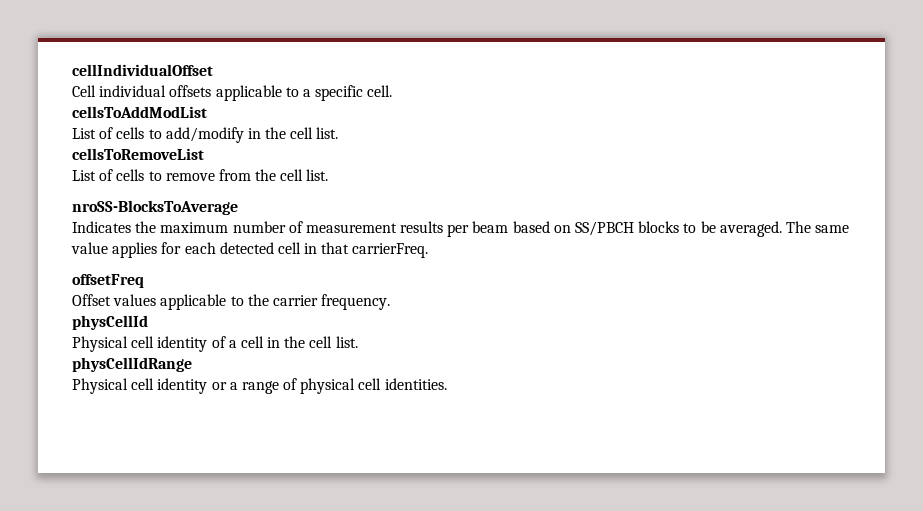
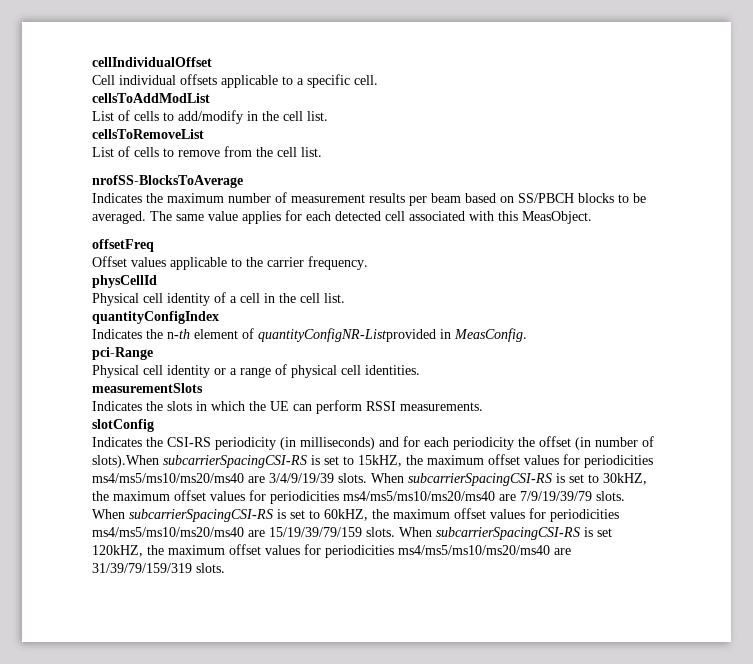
[72,200,238,215] nroSS-BlocksToAverage -> [92,175,243,188] nrofSS-BlocksToAverage
[304,242,429,258] in that carrierFreq. -> [409,211,592,224] associated with this MeasObject.
[72,357,192,372] physCellIdRange -> [92,311,219,324] [92,328,527,342] [92,347,153,360] quantityConfigIndex // Indicates the n-th element of quantityConfigNR-Listprovided in MeasConfig. // pci-Range
(447, 384) none -> [92,383,203,393] [92,400,483,414] [92,419,154,432] [92,436,654,450] [92,454,653,468] [92,473,647,486] [92,490,625,504] [92,508,619,522] [92,527,612,540] [92,544,571,558] [92,563,225,573] // measurementSlots // Indicates the slots in which the UE can perform RSSI measurements. // slotConfig // Indicates the CSI-RS periodicity (in milliseconds) and for each periodicity the offset (in number of slots).When subcarrierSpacingCSI-RS is set to 15kHZ, the maximum offset values for periodicities ms4/ms5/ms10/ms20/ms40 are 3/4/9/19/39 slots. When subcarrierSpacingCSI-RS is set to 30kHZ, the maximum offset values for periodicities ms4/ms5/ms10/ms20/ms40 are 7/9/19/39/79 slots. When subcarrierSpacingCSI-RS is set to 60kHZ, the maximum offset values for periodicities ms4/ms5/ms10/ms20/ms40 are 15/19/39/79/159 slots. When subcarrierSpacingCSI-RS is set 120kHZ, the maximum offset values for periodicities ms4/ms5/ms10/ms20/ms40 are 31/39/79/159/319 slots.

